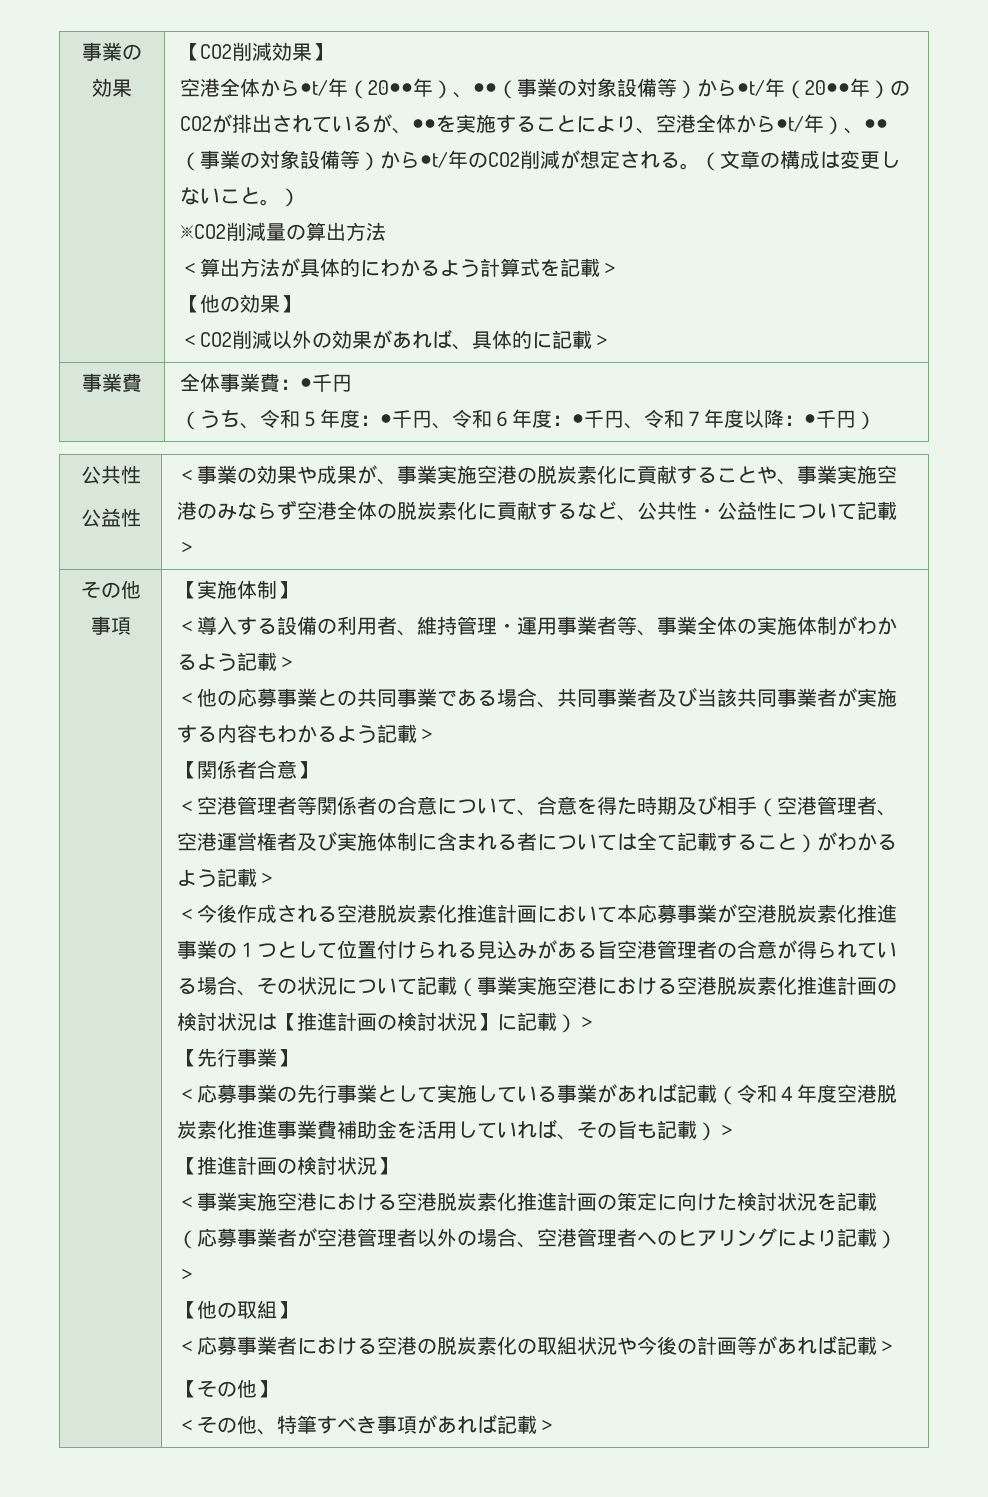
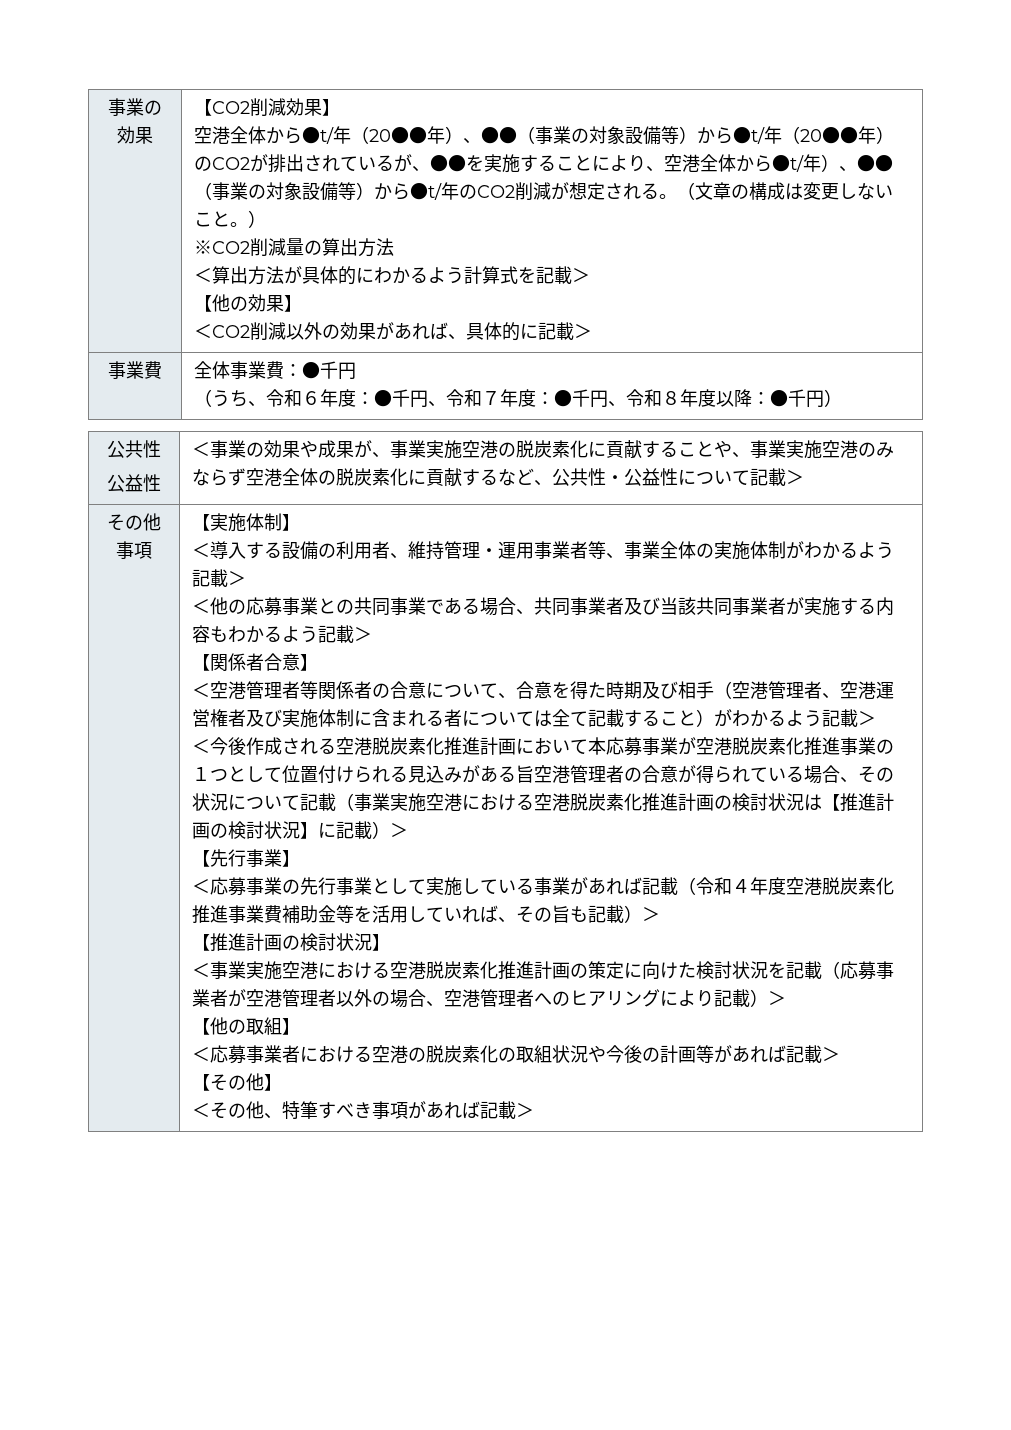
[299,409,492,429] ５年度：●千円、令和 -> (303, 398) none
(744, 418) none -> [536,389,717,408] ：●千円、令和８年度
(397, 1129) none -> [336,905,355,923] 等

